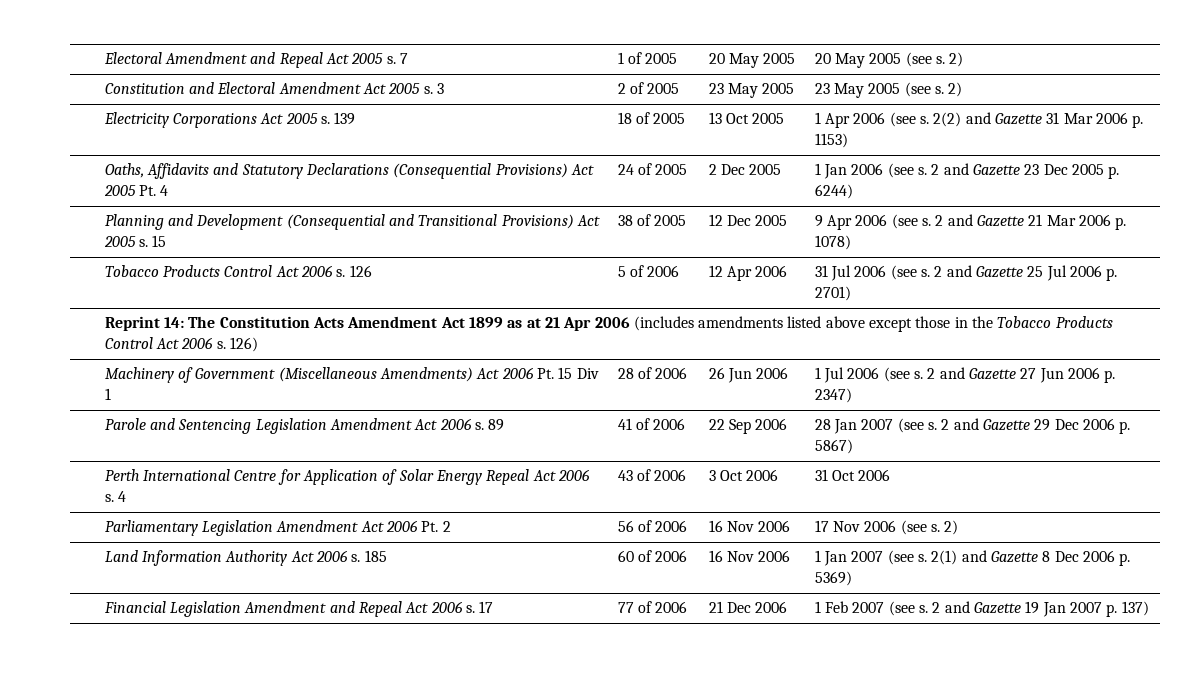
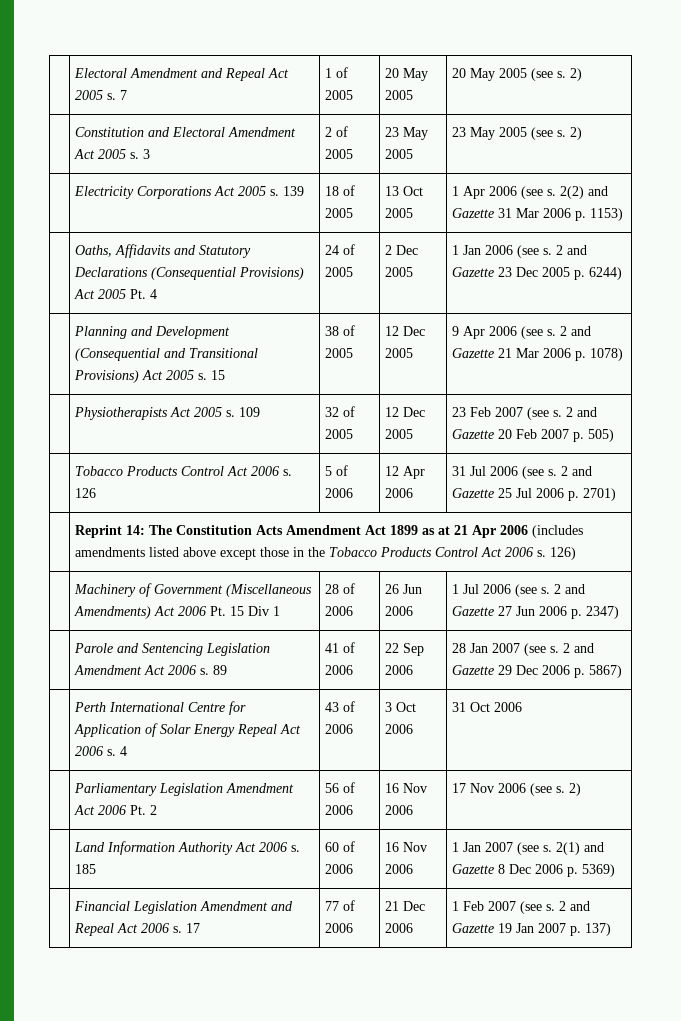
(851, 242) none -> [74,407,261,420] [325,406,356,417] [325,429,354,439] [385,407,426,417] [385,429,414,439] [452,407,598,420] [452,429,615,442] // | Physiotherapists Act 2005 s. 109 | 32 of 2005 | 12 Dec 2005 | 23 Feb 2007 (see s. 2 and Gazette 20 Feb 2007 p. 505)

